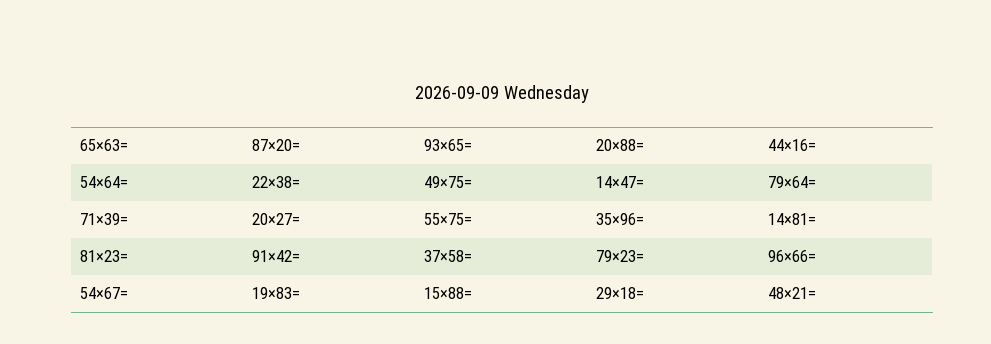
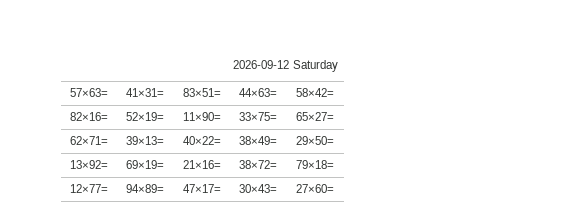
[415,85,589,103] [80,139,129,151] [252,139,301,151] [424,139,473,151] [596,139,645,151] [768,139,817,151] [80,176,129,188] [252,176,301,188] [424,176,473,188] [596,176,645,188] [768,176,817,188] [80,213,129,225] [252,213,301,225] [424,213,473,225] [596,213,645,225] [768,213,817,225] [80,250,129,262] [252,250,301,262] [424,250,473,262] [596,250,645,262] [768,250,817,262] [80,287,129,299] [252,287,301,299] [424,287,473,299] [596,287,645,299] [768,287,817,299] 2026-09-09 Wednesday // 65×63= | 87×20= | 93×65= | 20×88= | 44×16= // 54×64= | 22×38= | 49×75= | 14×47= | 79×64= // 71×39= | 20×27= | 55×75= | 35×96= | 14×81= // 81×23= | 91×42= | 37×58= | 79×23= | 96×66= // 54×67= | 19×83= | 15×88= | 29×18= | 48×21= -> [233,60,338,72] [69,88,108,97] [125,88,164,97] [182,88,221,97] [238,88,277,97] [295,88,334,97] [69,112,108,121] [125,112,164,121] [182,112,221,121] [238,112,277,121] [295,112,334,121] [69,136,108,145] [125,136,164,145] [182,136,221,145] [238,136,277,145] [295,136,334,145] [69,160,108,169] [125,160,164,169] [182,160,221,169] [238,160,277,169] [295,160,334,169] [69,184,108,193] [125,184,164,193] [182,184,221,193] [238,184,277,193] [295,184,334,193] 2026-09-12 Saturday // 57×63= | 41×31= | 83×51= | 44×63= | 58×42= // 82×16= | 52×19= | 11×90= | 33×75= | 65×27= // 62×71= | 39×13= | 40×22= | 38×49= | 29×50= // 13×92= | 69×19= | 21×16= | 38×72= | 79×18= // 12×77= | 94×89= | 47×17= | 30×43= | 27×60=

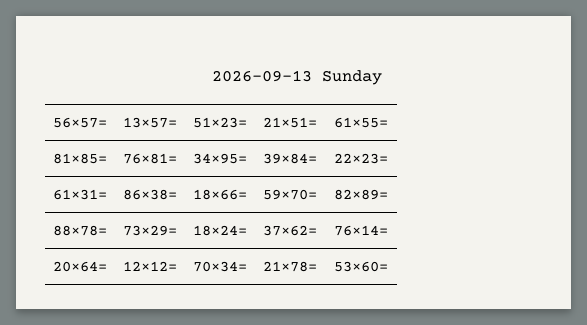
[233,60,338,72] [69,88,108,97] [125,88,164,97] [182,88,221,97] [238,88,277,97] [295,88,334,97] [69,112,108,121] [125,112,164,121] [182,112,221,121] [238,112,277,121] [295,112,334,121] [69,136,108,145] [125,136,164,145] [182,136,221,145] [238,136,277,145] [295,136,334,145] [69,160,108,169] [125,160,164,169] [182,160,221,169] [238,160,277,169] [295,160,334,169] [69,184,108,193] [125,184,164,193] [182,184,221,193] [238,184,277,193] [295,184,334,193] 2026-09-12 Saturday // 57×63= | 41×31= | 83×51= | 44×63= | 58×42= // 82×16= | 52×19= | 11×90= | 33×75= | 65×27= // 62×71= | 39×13= | 40×22= | 38×49= | 29×50= // 13×92= | 69×19= | 21×16= | 38×72= | 79×18= // 12×77= | 94×89= | 47×17= | 30×43= | 27×60= -> [211,70,382,85] [52,117,107,128] [122,117,177,128] [192,117,247,128] [262,117,317,128] [333,117,388,128] [52,153,107,164] [122,153,177,164] [192,153,247,164] [262,153,317,164] [333,153,388,164] [52,189,107,200] [122,189,177,200] [192,189,247,200] [262,189,317,200] [333,189,388,200] [52,225,107,236] [122,225,177,236] [192,225,247,236] [262,225,317,236] [333,225,388,236] [52,261,107,272] [122,261,177,271] [192,261,247,272] [262,261,317,272] [333,261,388,272] 2026-09-13 Sunday // 56×57= | 13×57= | 51×23= | 21×51= | 61×55= // 81×85= | 76×81= | 34×95= | 39×84= | 22×23= // 61×31= | 86×38= | 18×66= | 59×70= | 82×89= // 88×78= | 73×29= | 18×24= | 37×62= | 76×14= // 20×64= | 12×12= | 70×34= | 21×78= | 53×60=

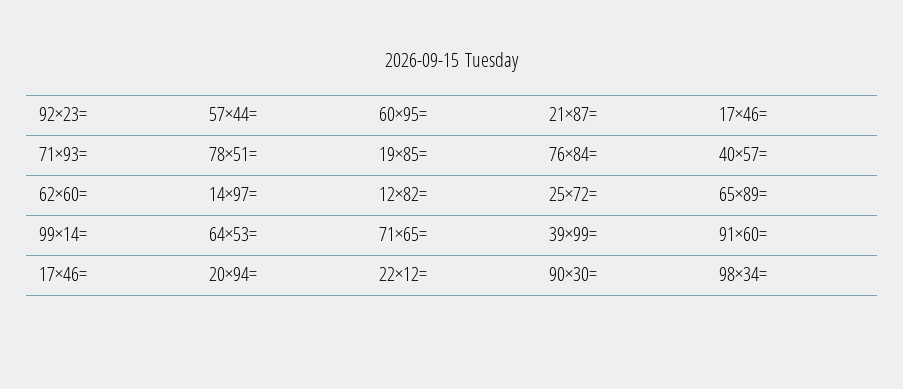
[211,70,382,85] [52,117,107,128] [122,117,177,128] [192,117,247,128] [262,117,317,128] [333,117,388,128] [52,153,107,164] [122,153,177,164] [192,153,247,164] [262,153,317,164] [333,153,388,164] [52,189,107,200] [122,189,177,200] [192,189,247,200] [262,189,317,200] [333,189,388,200] [52,225,107,236] [122,225,177,236] [192,225,247,236] [262,225,317,236] [333,225,388,236] [52,261,107,272] [122,261,177,271] [192,261,247,272] [262,261,317,272] [333,261,388,272] 2026-09-13 Sunday // 56×57= | 13×57= | 51×23= | 21×51= | 61×55= // 81×85= | 76×81= | 34×95= | 39×84= | 22×23= // 61×31= | 86×38= | 18×66= | 59×70= | 82×89= // 88×78= | 73×29= | 18×24= | 37×62= | 76×14= // 20×64= | 12×12= | 70×34= | 21×78= | 53×60= -> [385,52,519,72] [38,107,87,121] [208,107,257,121] [378,107,427,121] [548,107,597,121] [718,107,767,121] [38,147,87,161] [208,147,257,161] [378,147,427,161] [548,147,597,161] [718,147,767,161] [38,187,87,201] [208,187,257,201] [378,187,427,201] [548,187,597,201] [718,187,767,201] [38,227,87,241] [208,227,257,241] [378,227,427,241] [548,227,597,241] [718,227,767,241] [38,267,87,281] [208,267,257,281] [378,267,427,281] [548,267,597,281] [718,267,767,281] 2026-09-15 Tuesday // 92×23= | 57×44= | 60×95= | 21×87= | 17×46= // 71×93= | 78×51= | 19×85= | 76×84= | 40×57= // 62×60= | 14×97= | 12×82= | 25×72= | 65×89= // 99×14= | 64×53= | 71×65= | 39×99= | 91×60= // 17×46= | 20×94= | 22×12= | 90×30= | 98×34=

